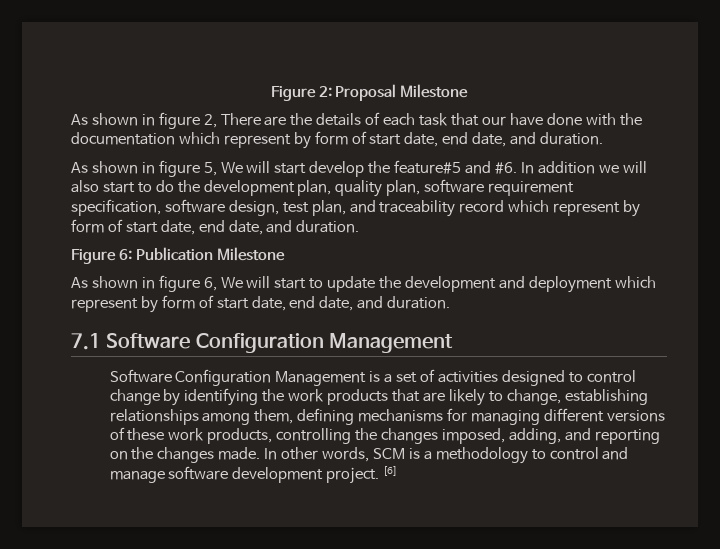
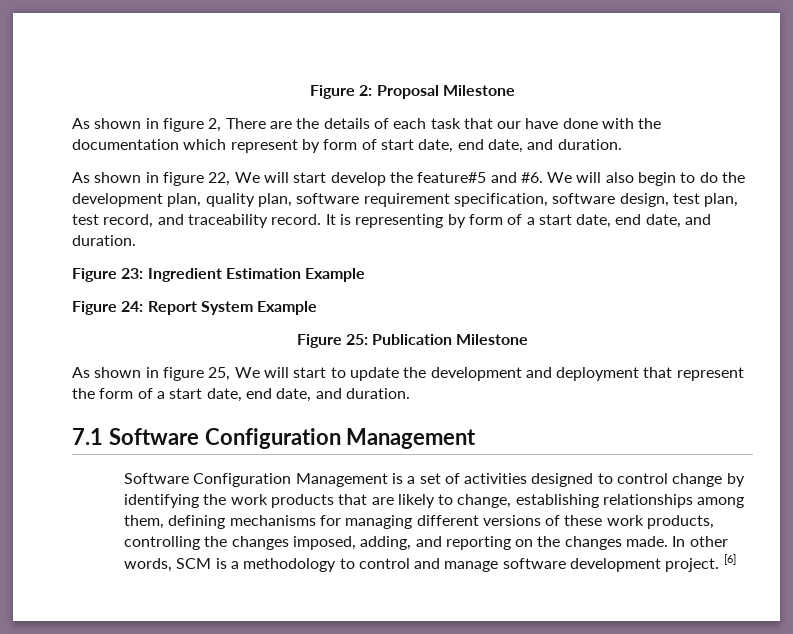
[203,162,217,176] 5, -> [208,172,231,186] 22,
[520,161,619,174] In addition we -> [547,172,573,183] We
[102,182,135,193] start -> [638,172,677,186] begin
[349,200,641,217] [71,219,123,233] and traceability record which represent by form of -> [72,214,535,228] test record, and traceability record. It is representing by form of a
[118,249,132,260] 6: -> [121,268,366,282] [72,301,318,315] [296,334,368,348] 23: Ingredient Estimation Example // Figure 24: Report System Example // Figure 25:
[203,277,217,291] 6, -> [208,367,231,381] 25,
[614,276,656,288] [71,295,214,313] which represent by form of -> [643,367,744,381] [72,388,165,399] that represent the form of a

